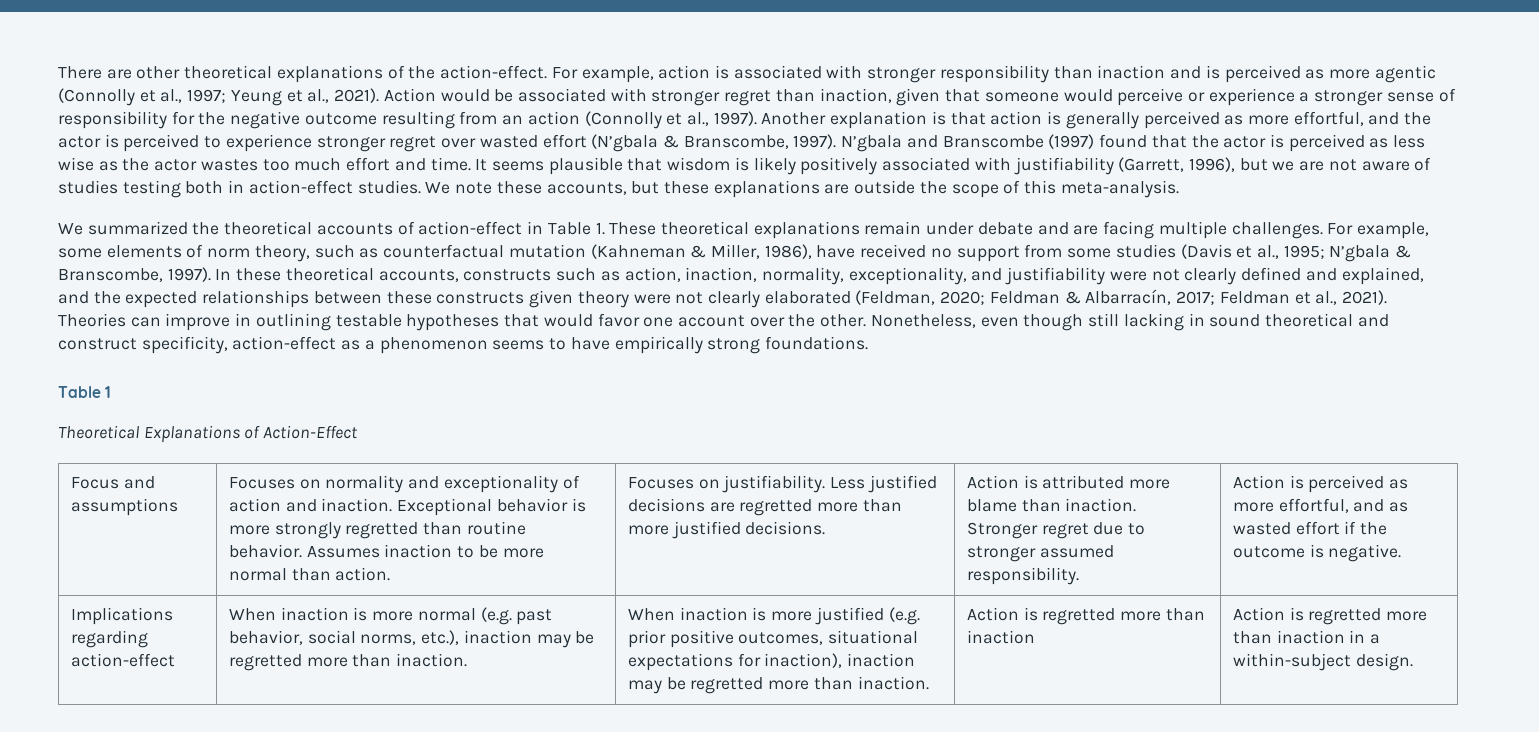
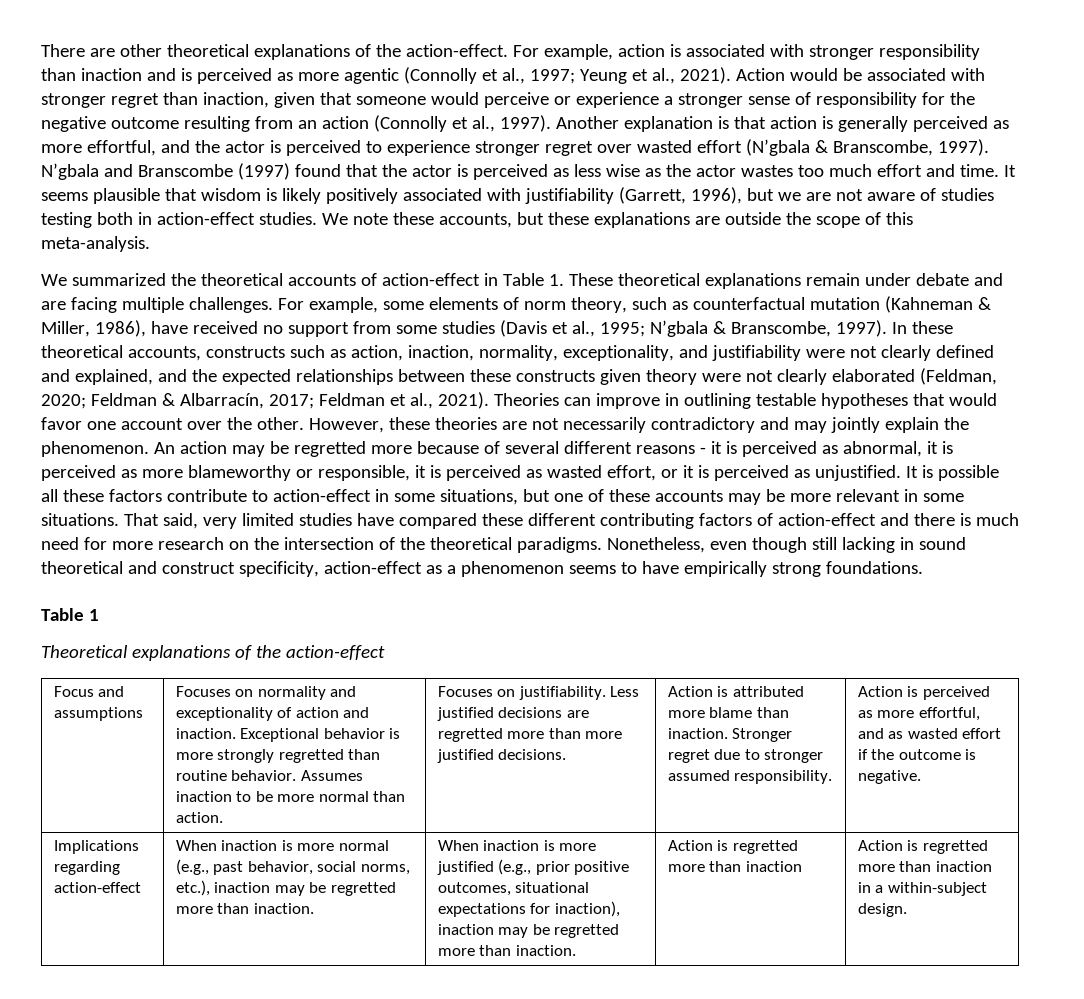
(867, 320) none -> [308,417,969,433] [41,441,953,457] [41,465,999,481] [41,489,964,505] [41,513,1019,529] [41,537,602,553] However, these theories are not necessarily contradictory and may jointly explain the phenomenon. An action may be regretted more because of several different reasons - it is perceived as abnormal, it is perceived as more blameworthy or responsible, it is perceived as wasted effort, or it is perceived as unjustified. It is possible all these factors contribute to action-effect in some situations, but one of these accounts may be more relevant in some situations. That said, very limited studies have compared these different contributing factors of action-effect and there is much need for more research on the intersection of the theoretical paradigms.
[143,425,359,443] Explanations of Action-Effect -> [131,645,385,661] explanations of the action-effect
[480,607,512,625] (e.g. -> [175,859,209,875] (e.g.,
[888,607,920,625] (e.g. -> [498,859,532,875] (e.g.,

